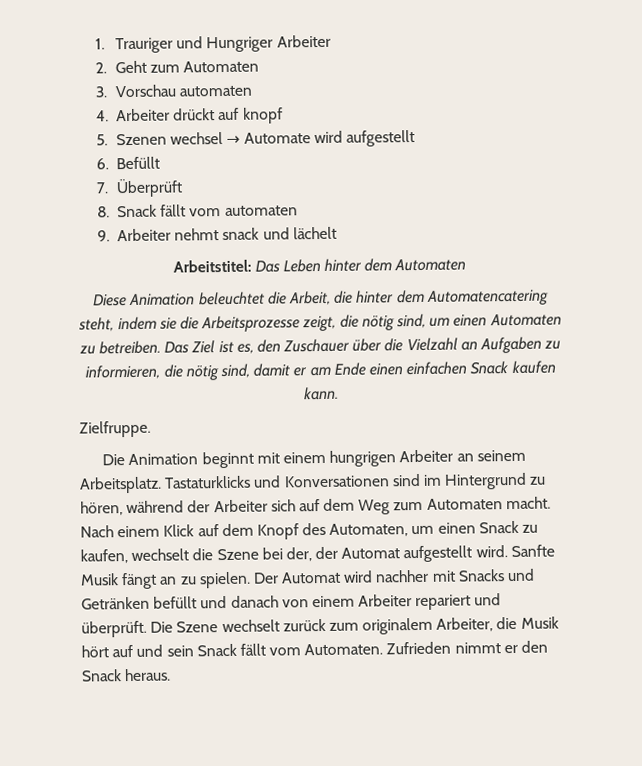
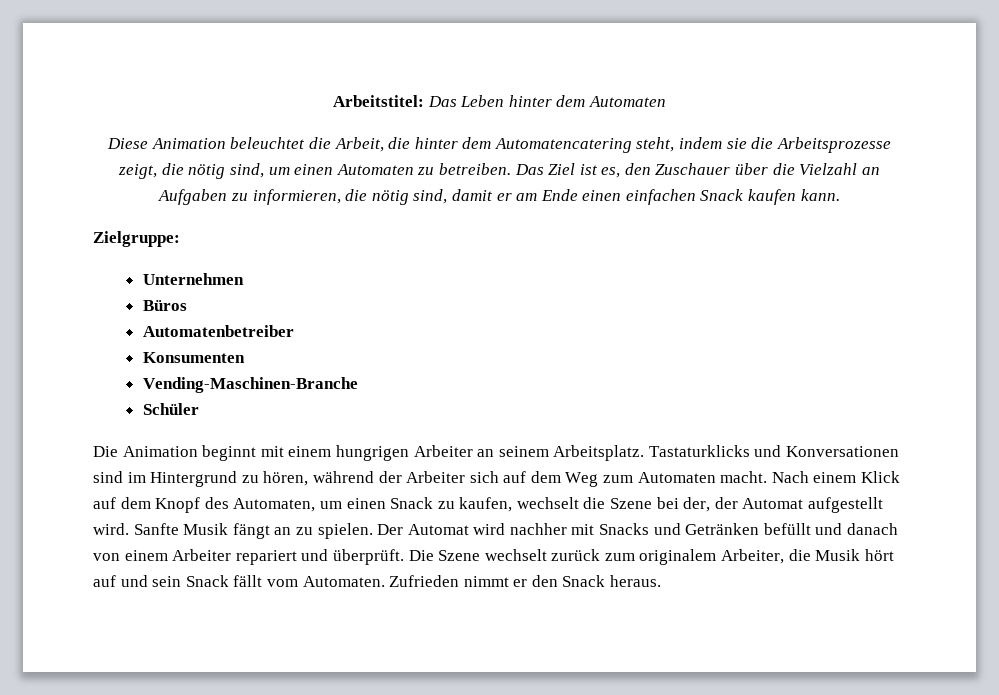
[95,34,331,54] [95,60,260,74] [95,84,253,98] [96,107,283,124] [96,129,416,147] [96,156,161,170] [96,178,184,198] [97,204,298,218] [97,226,337,242] 1. Trauriger und Hungriger Arbeiter // 2. Geht zum Automaten // 3. Vorschau automaten // 4. Arbeiter drückt auf knopf // 5. Szenen wechsel → Automate wird aufgestellt // 6. Befüllt // 7. Überprüft // 8. Snack fällt vom automaten // 9. Arbeiter nehmt snack und lächelt // -> (333, 101) none
[79,420,151,438] Zielfruppe. -> [93,231,180,247] [142,273,244,285] [142,300,187,311] [142,325,294,337] [142,352,245,363] [142,377,358,393] [142,403,199,415] Zielgruppe: // Unternehmen // Büros // Automatenbetreiber // Konsumenten // Vending-Maschinen-Branche // Schüler

